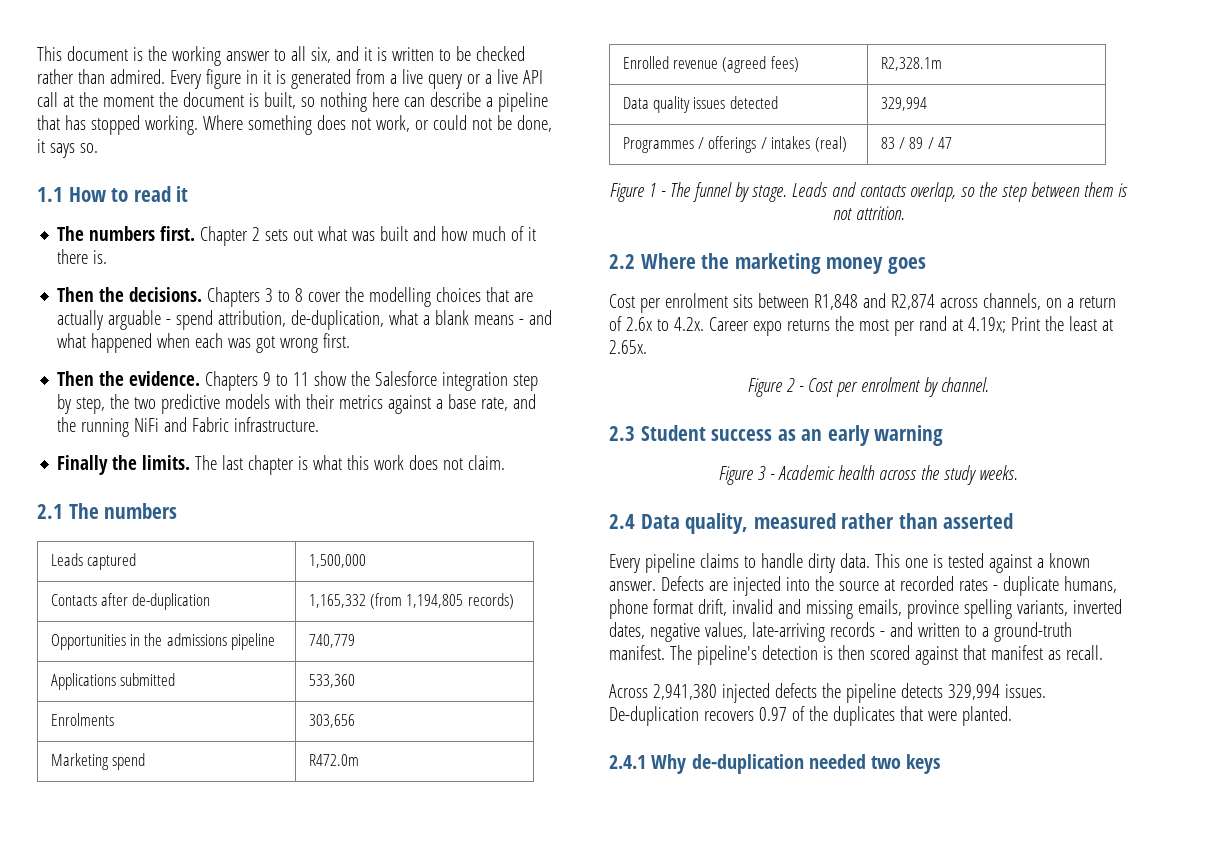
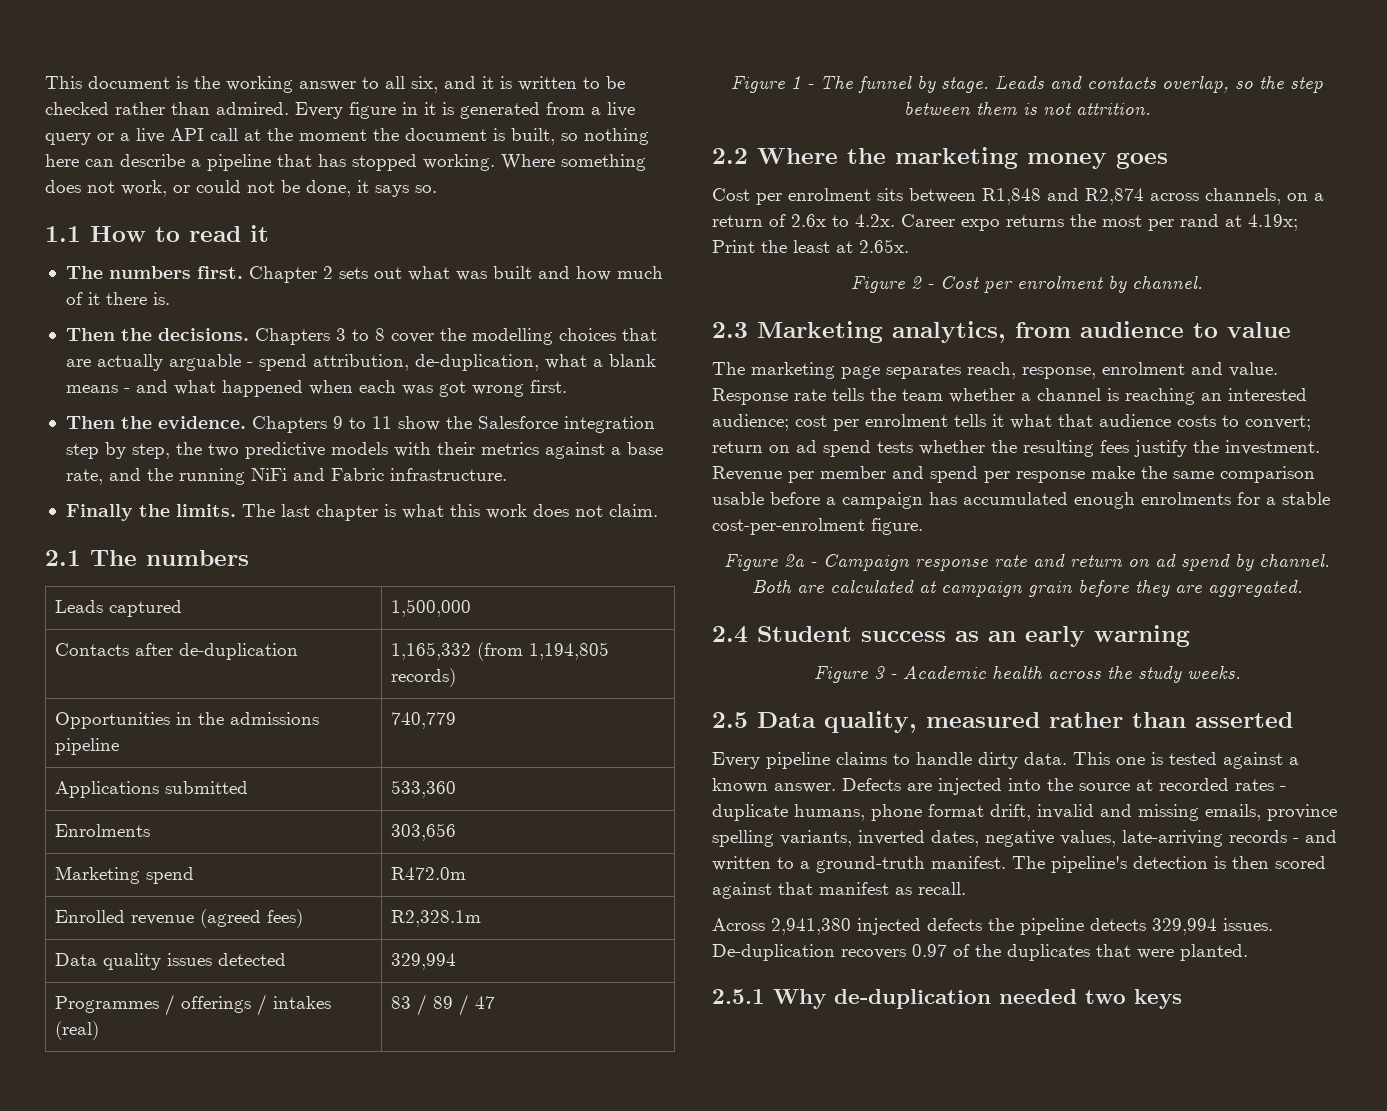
(635, 433) none -> [757,321,1291,343] [712,362,1278,379] [712,388,1307,405] [712,414,1311,431] [712,440,1320,457] [712,466,1315,483] [712,492,1330,509] [712,518,923,535] [724,553,1330,571] [751,579,1303,597] [712,626,748,643] Marketing analytics, from audience to value // The marketing page separates reach, response, enrolment and value. Response rate tells the team whether a channel is reaching an interested audience; cost per enrolment tells it what that audience costs to convert; return on ad spend tests whether the resulting fees justify the investment. Revenue per member and spend per response make the same comparison usable before a campaign has accumulated enough enrolments for a stable cost-per-enrolment figure. // Figure 2a - Campaign response rate and return on ad spend by channel. Both are calculated at campaign grain before they are aggregated. // 2.4
[609,514,635,529] 2.4 -> [712,712,748,728] 2.5
[609,755,646,769] 2.4.1 -> [712,989,765,1004] 2.5.1

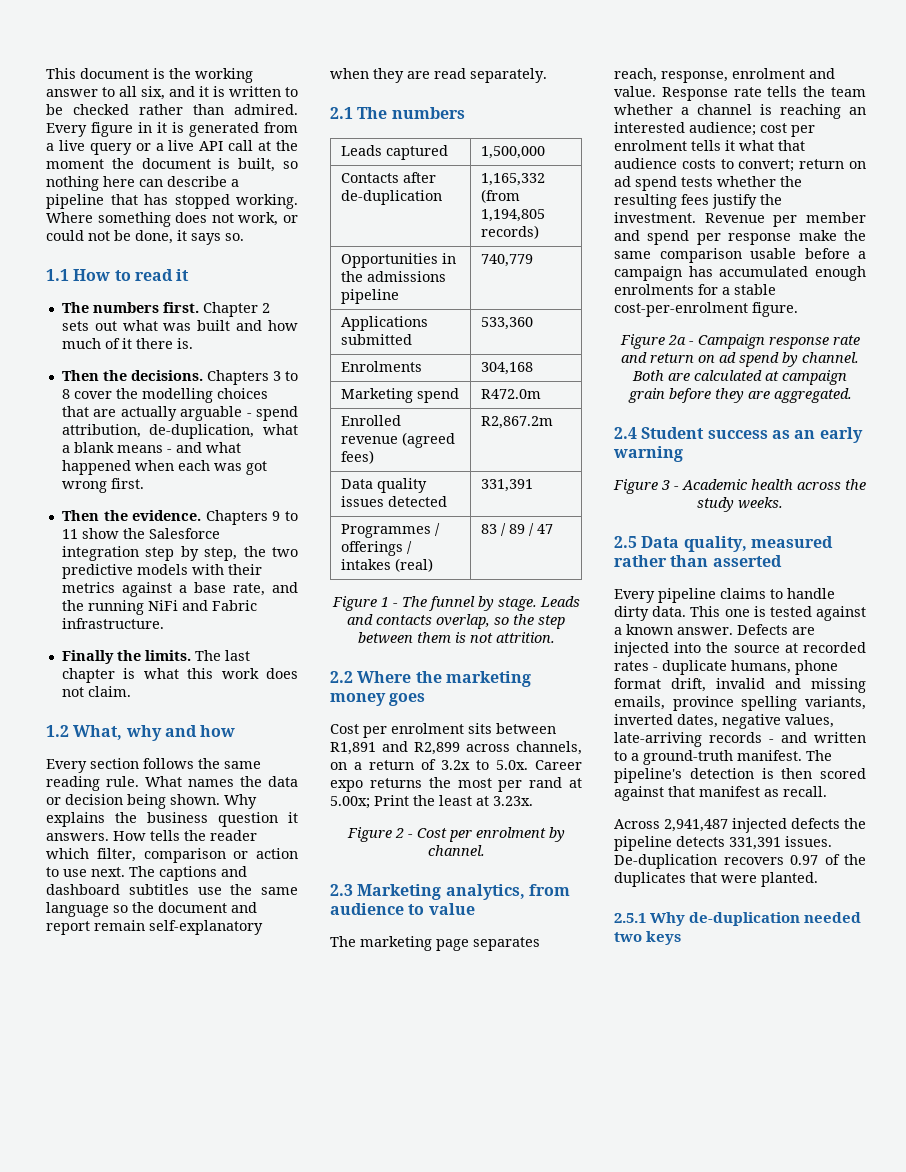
(658, 510) none -> [46,725,236,741] [46,758,261,773] [46,776,298,791] [46,794,257,809] [46,812,298,827] [46,830,257,841] [46,848,298,863] [46,866,247,881] [46,884,298,895] [46,902,257,917] [46,920,263,935] [330,68,547,83] // 1.2 What, why and how // Every section follows the same reading rule. What names the data or decision being shown. Why explains the business question it answers. How tells the reader which filter, comparison or action to use next. The captions and dashboard subtitles use the same language so the document and report remain self-explanatory when they are read separately.
[391,823,457,841] 303,656 -> [481,362,534,375] 304,168
[391,910,482,927] R2,328.1m -> [481,416,554,429] R2,867.2m
[391,953,457,970] 329,994 -> [481,479,534,492] 331,391
[982,188,1144,205] R1,848 and R2,874 -> [330,741,460,755] R1,891 and R2,899
[791,214,895,227] 2.6x to 4.2x. -> [441,760,528,770] 3.2x to 5.0x.
[1248,214,1298,231] 4.19x; -> [330,796,370,809] 5.00x;
[859,239,909,253] 2.65x. -> [493,796,533,806] 3.23x.
[771,918,851,935] 2,941,380 -> [664,819,728,832] 2,941,487
[1152,918,1217,935] 329,994 -> [729,837,781,850] 331,391

